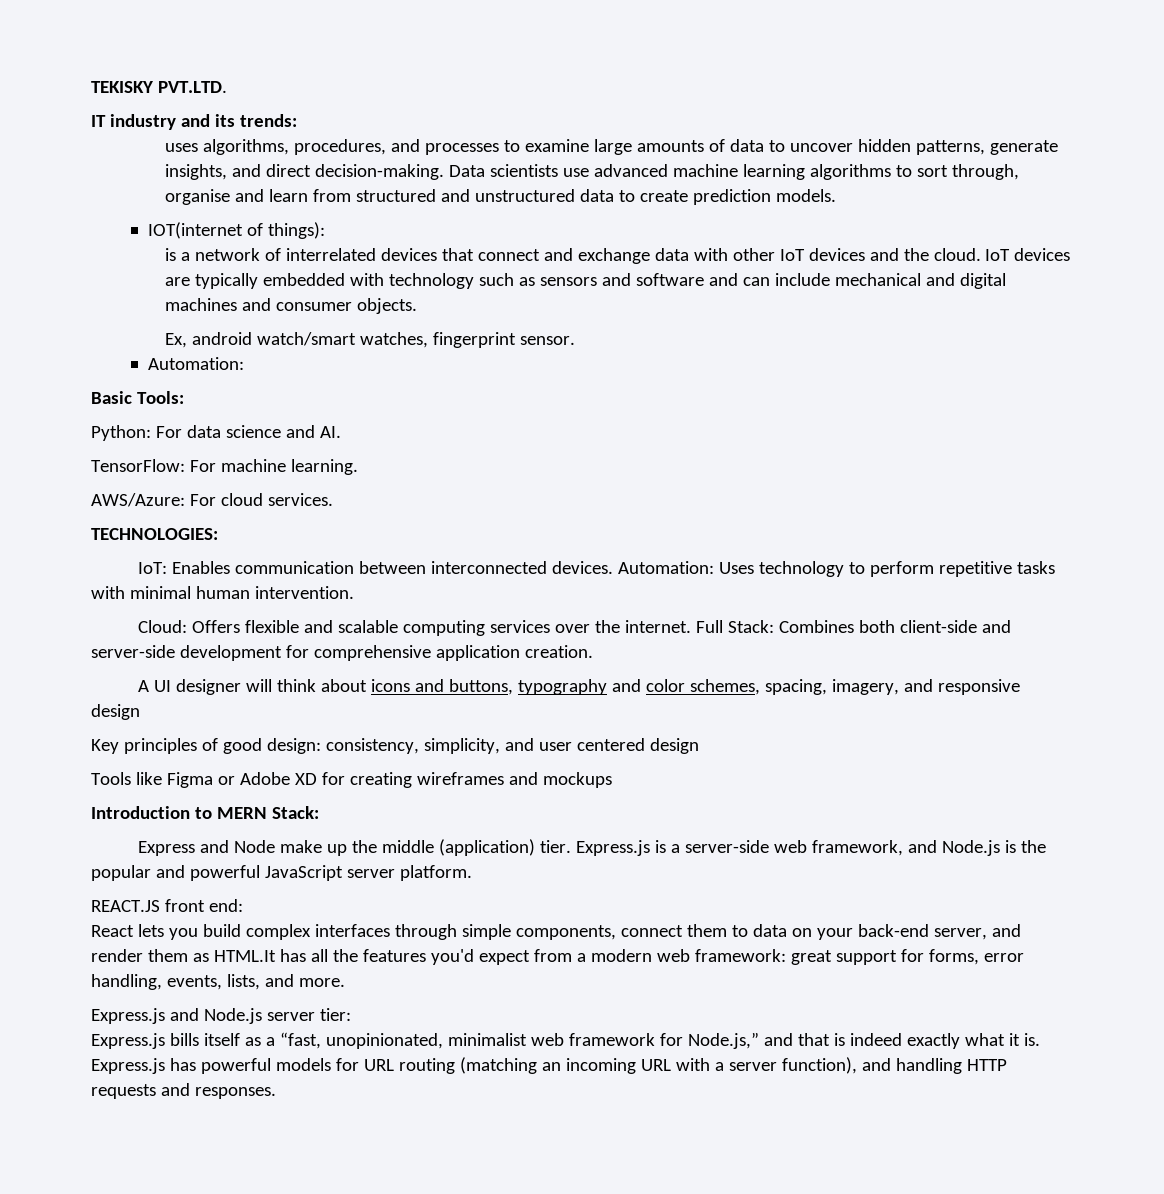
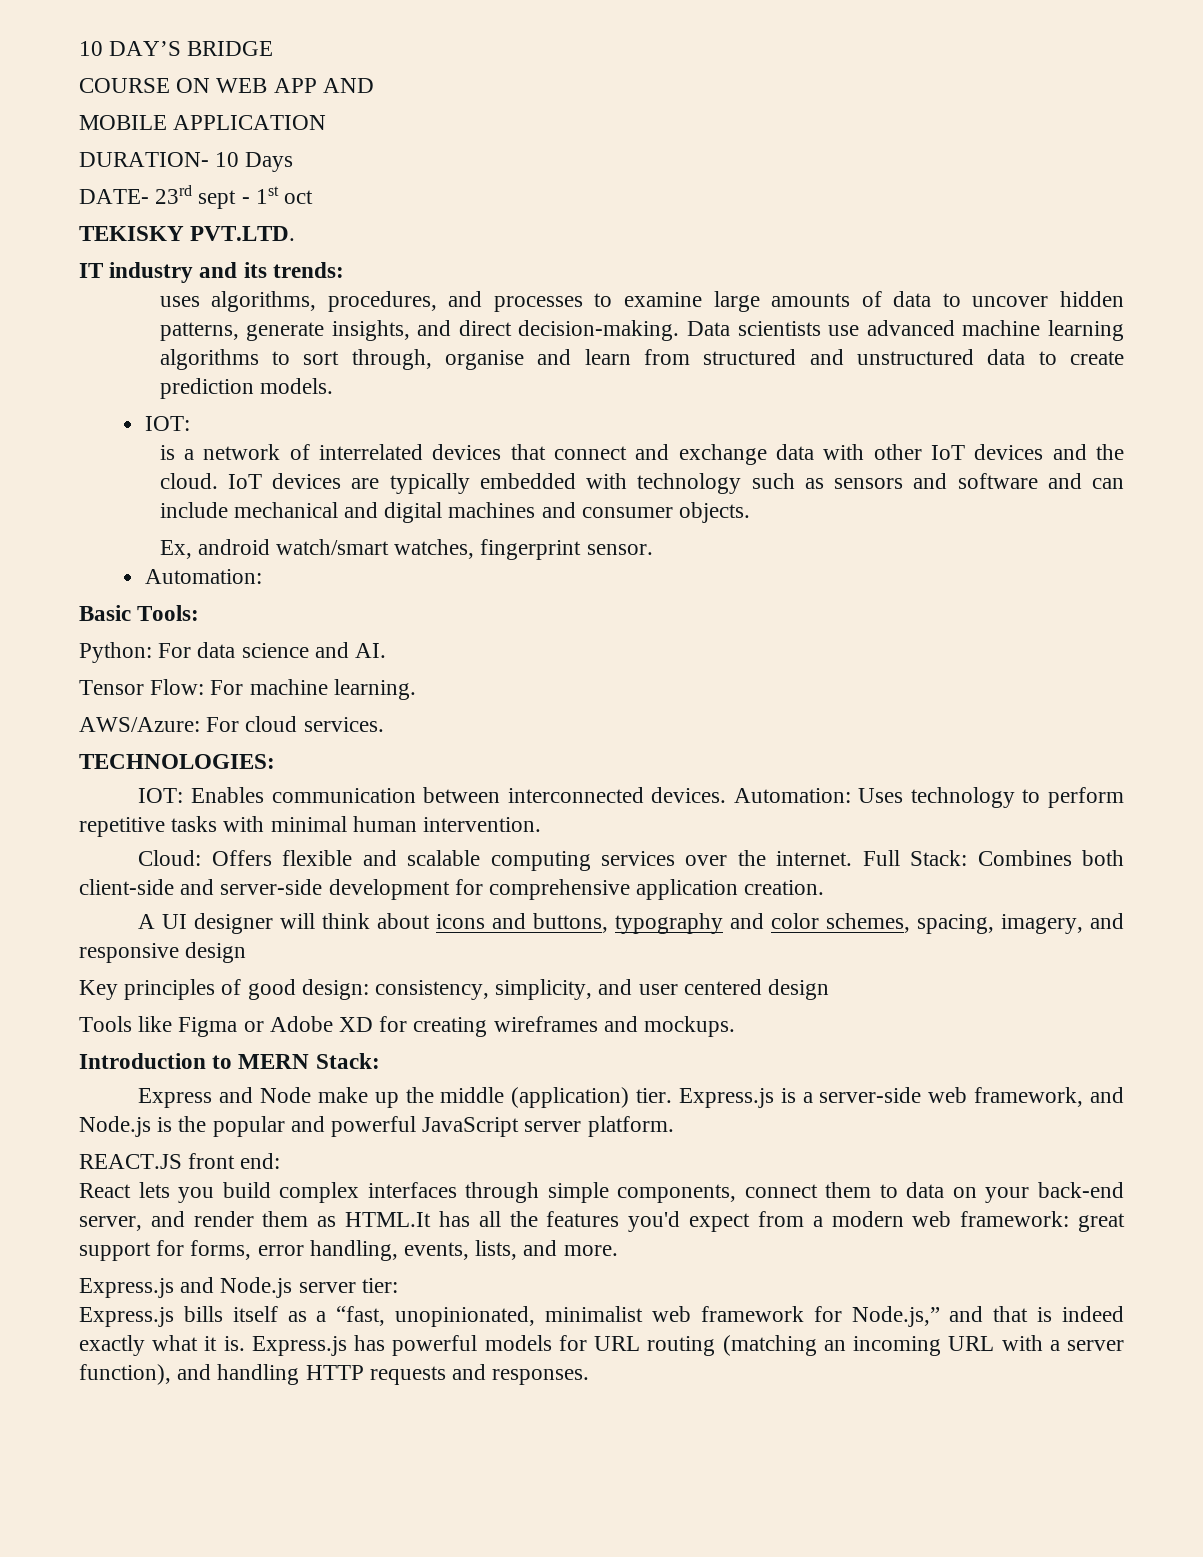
(91, 87) none -> [79,41,274,56] [79,78,374,93] [79,115,327,130] [79,152,294,172] [79,185,314,209] 10 DAY’S BRIDGE // COURSE ON WEB APP AND // MOBILE APPLICATION // DURATION- 10 Days // DATE- 23rd sept - 1st oct //
[148,222,326,239] IOT(internet of things): -> [144,416,190,431] IOT:
[91,459,185,472] TensorFlow: -> [79,679,205,695] Tensor Flow:
[138,562,168,574] IoT: -> [138,788,184,803] IOT:
[542,772,612,788] mockups -> [644,1016,736,1037] mockups.

